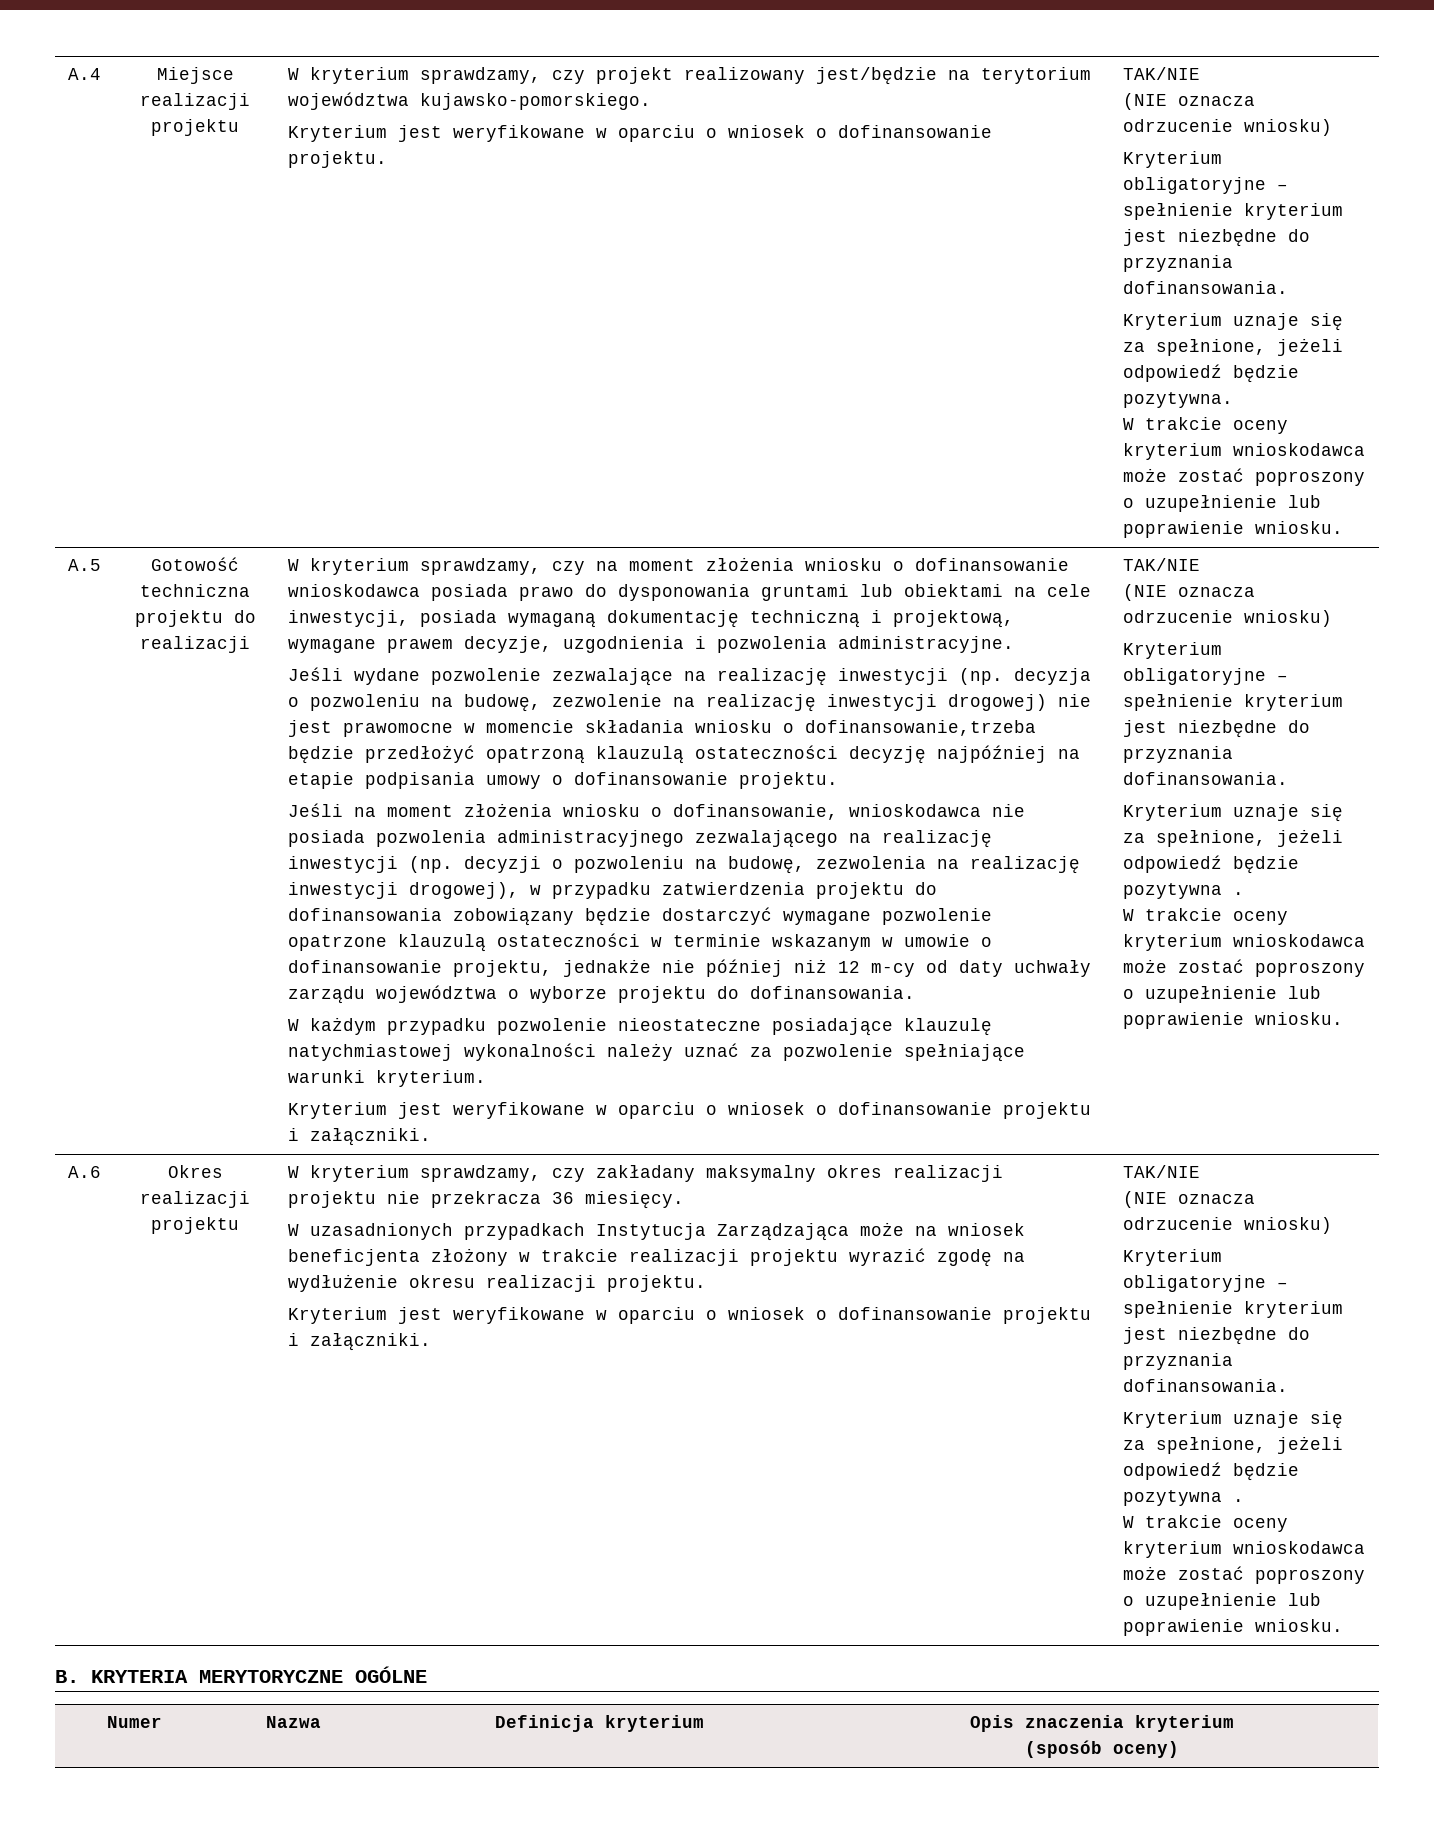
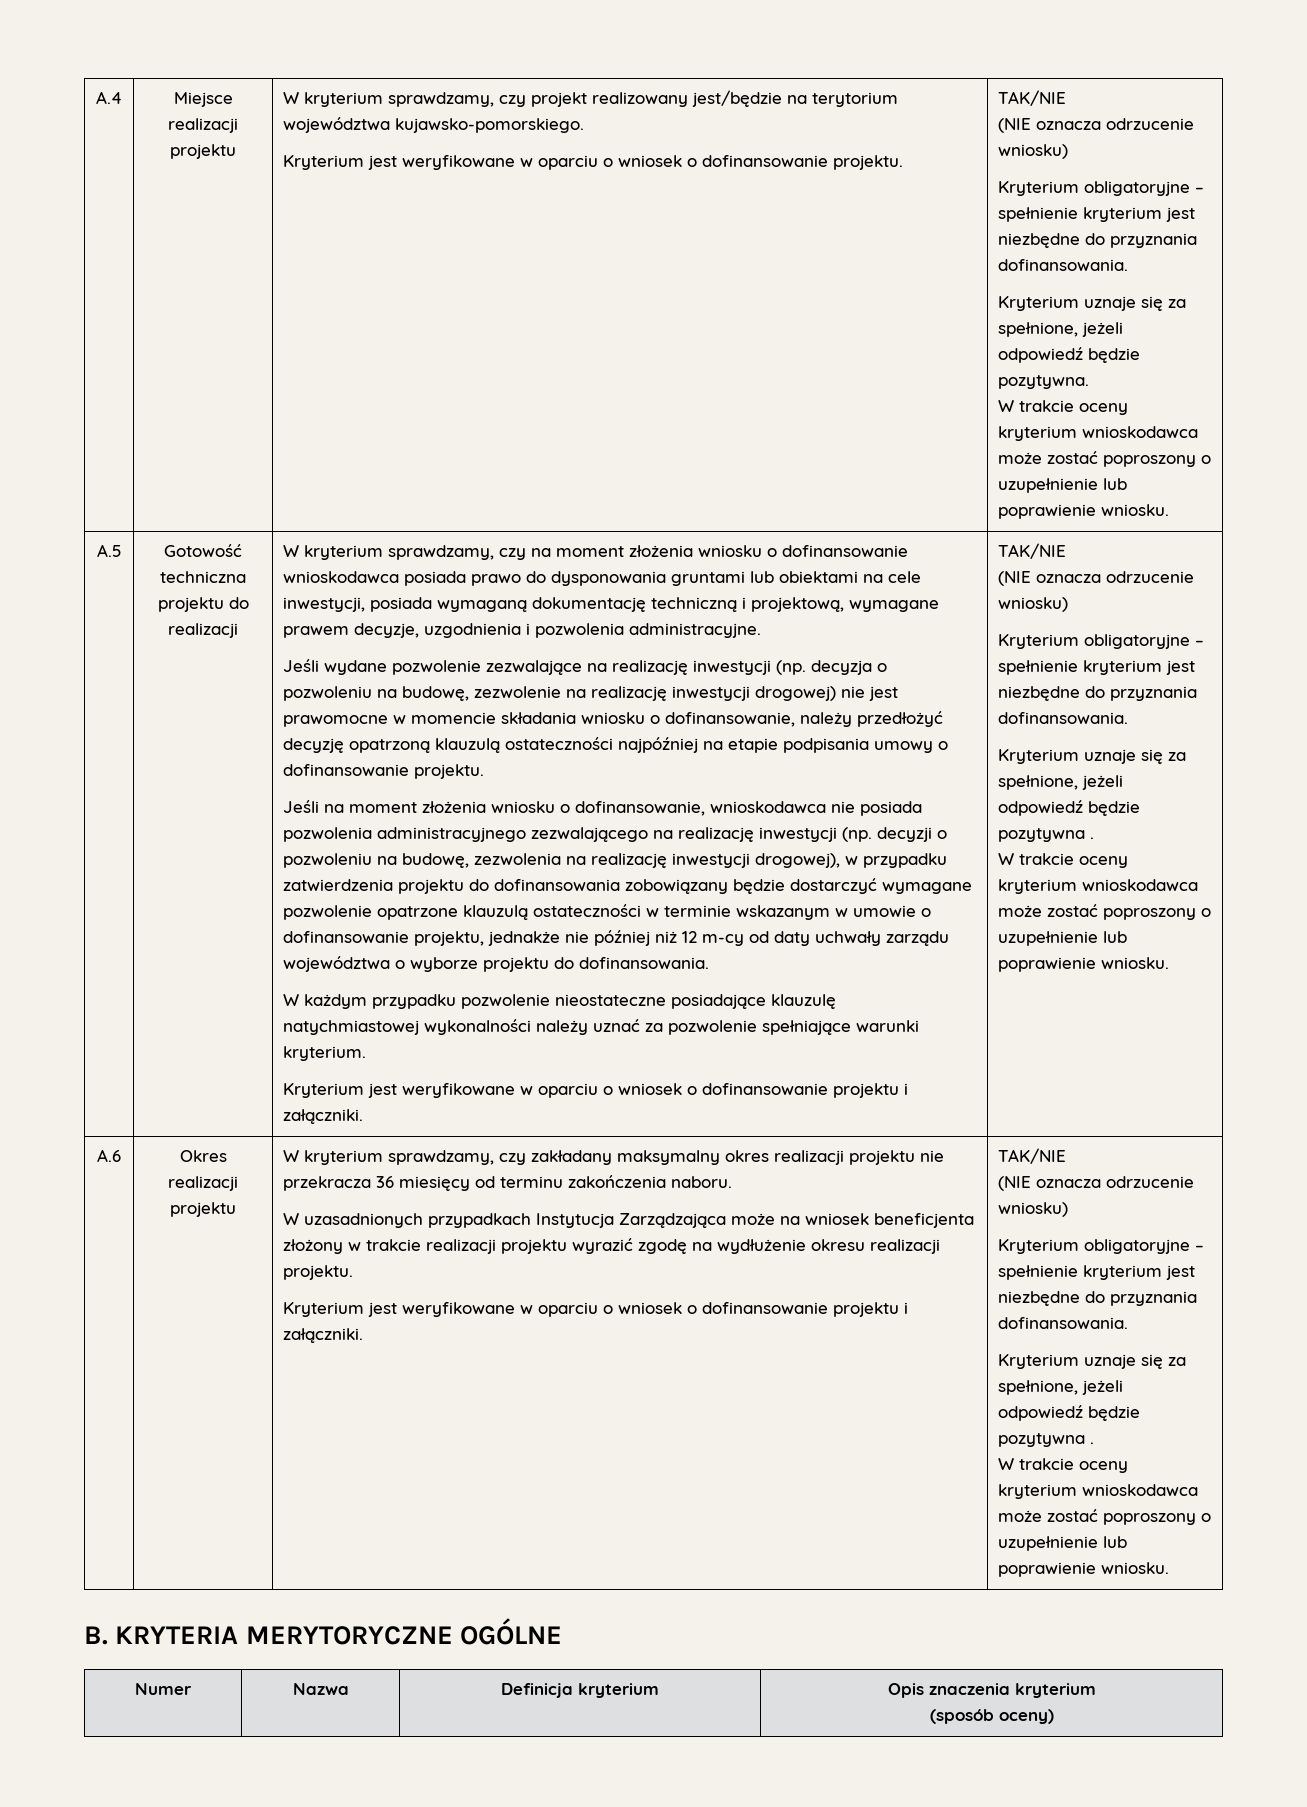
[805,720,1037,736] [288,745,476,764] dofinansowanie,trzeba będzie przedłożyć -> [665,711,944,727] [283,738,345,753] dofinansowanie, należy przedłożyć decyzję
[849,746,927,764] decyzję -> (614, 743) none
[585,1191,685,1209] miesięcy. -> [399,1175,733,1191] miesięcy od terminu zakończenia naboru.

